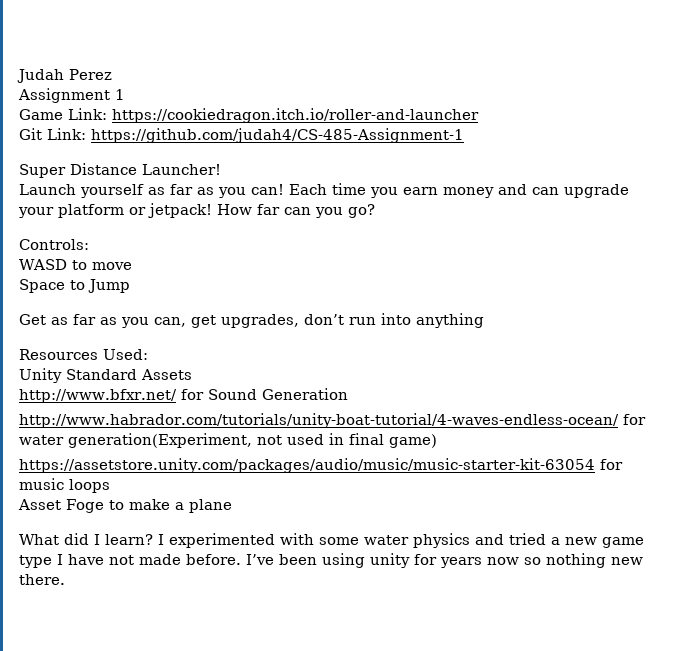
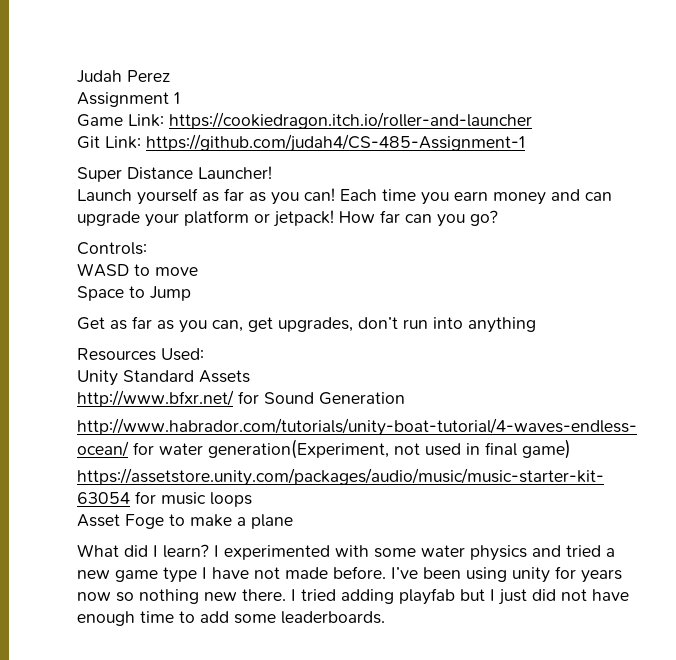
(65, 579) none -> [291,588,629,605] [77,611,385,626] I tried adding playfab but I just did not have enough time to add some leaderboards.

